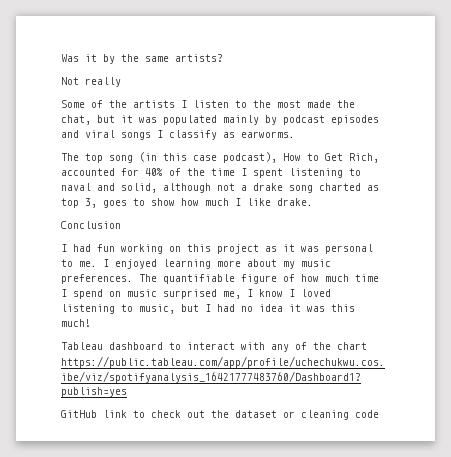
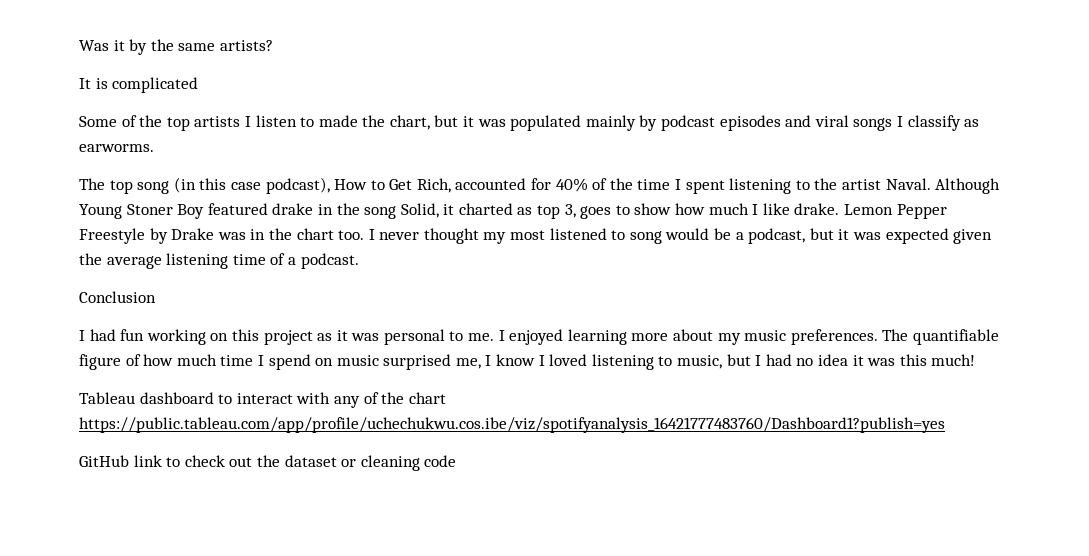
[61,77,121,87] Not really -> [79,77,199,93] It is complicated
(127, 104) none -> [166,117,190,131] top
[253,100,301,108] the most -> (315, 122) none
[61,115,91,125] chat, -> [389,115,430,130] chart,
[61,183,313,193] naval and solid, although not a drake song -> [814,178,1001,194] [79,203,455,219] the artist Naval. Although Young Stoner Boy featured drake in the song Solid, it
(313, 202) none -> [843,204,947,219] [79,228,993,244] [79,253,359,269] Lemon Pepper Freestyle by Drake was in the chart too. I never thought my most listened to song would be a podcast, but it was expected given the average listening time of a podcast.

